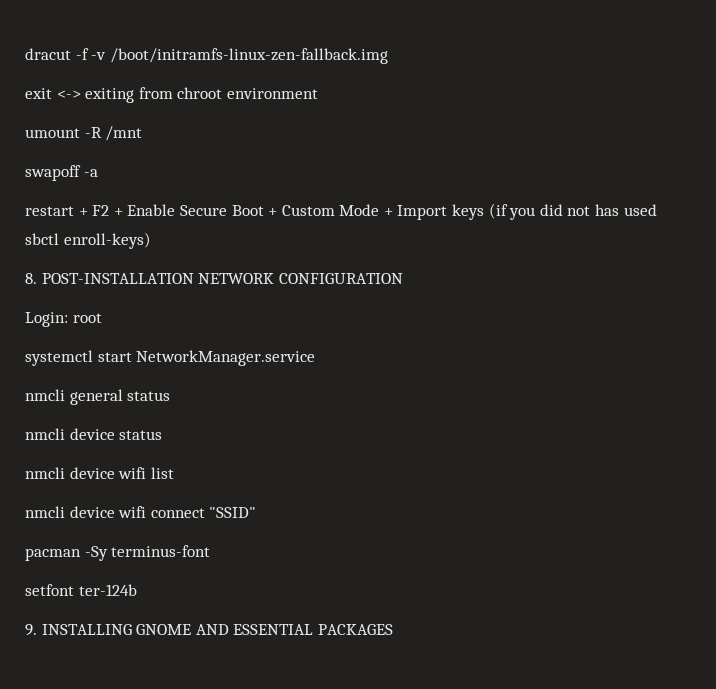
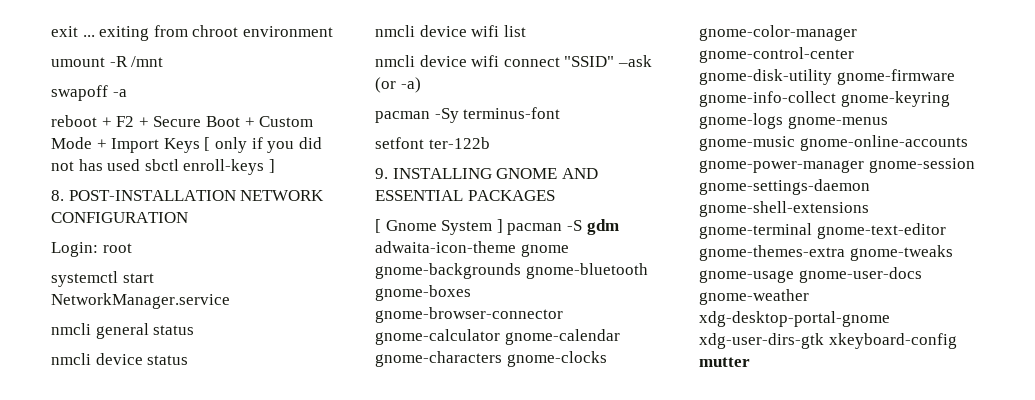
[25,48,388,64] [25,88,81,99] dracut -f -v /boot/initramfs-linux-zen-fallback.img // exit <-> -> [51,26,95,37] exit ...
[25,206,74,216] restart -> [51,115,97,127] reboot
[127,204,176,216] Enable -> (149, 122) none
[452,203,508,220] keys (if -> [163,137,263,153] Keys [ only if
[63,232,151,249] enroll-keys) -> [183,159,275,175] enroll-keys ]
(257, 512) none -> [617,55,652,67] [375,77,421,93] –ask (or -a)
[78,584,137,596] ter-124b -> [428,137,490,149] ter-122b
(393, 629) none -> [375,219,619,235] [375,241,569,257] [375,263,648,279] [375,285,471,301] [375,307,563,323] [375,329,620,345] [375,351,607,367] [699,25,857,41] [699,47,854,63] [699,69,955,85] [699,91,950,107] [699,113,888,129] [699,135,968,151] [699,158,975,173] [699,179,870,195] [699,201,869,217] [699,223,946,239] [699,245,953,261] [699,267,922,283] [699,289,809,305] [699,311,890,327] [699,333,957,349] [699,357,750,367] // [ Gnome System ] pacman -S gdm adwaita-icon-theme gnome gnome-backgrounds gnome-bluetooth gnome-boxes gnome-browser-connector gnome-calculator gnome-calendar gnome-characters gnome-clocks gnome-color-manager gnome-control-center gnome-disk-utility gnome-firmware gnome-info-collect gnome-keyring gnome-logs gnome-menus gnome-music gnome-online-accounts gnome-power-manager gnome-session gnome-settings-daemon gnome-shell-extensions gnome-terminal gnome-text-editor gnome-themes-extra gnome-tweaks gnome-usage gnome-user-docs gnome-weather xdg-desktop-portal-gnome xdg-user-dirs-gtk xkeyboard-config mutter

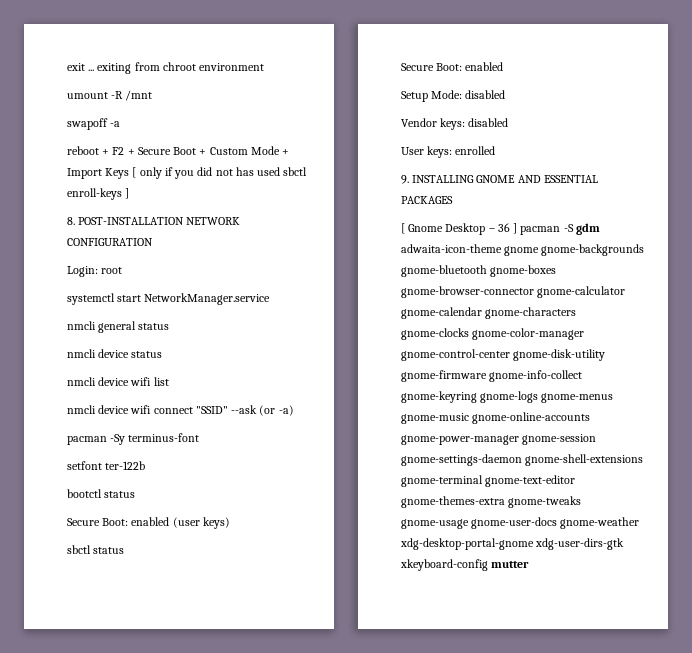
[617,55,652,67] –ask -> [231,405,258,414] --ask
(490, 143) none -> [67,489,136,498] [67,517,230,529] [67,545,125,554] [401,62,504,71] [401,90,506,102] [401,118,509,130] [401,146,496,158] // bootctl status // Secure Boot: enabled (user keys) // sbctl status // Secure Boot: enabled // Setup Mode: disabled // Vendor keys: disabled // User keys: enrolled
[441,220,493,235] System -> [445,223,510,235] Desktop – 36

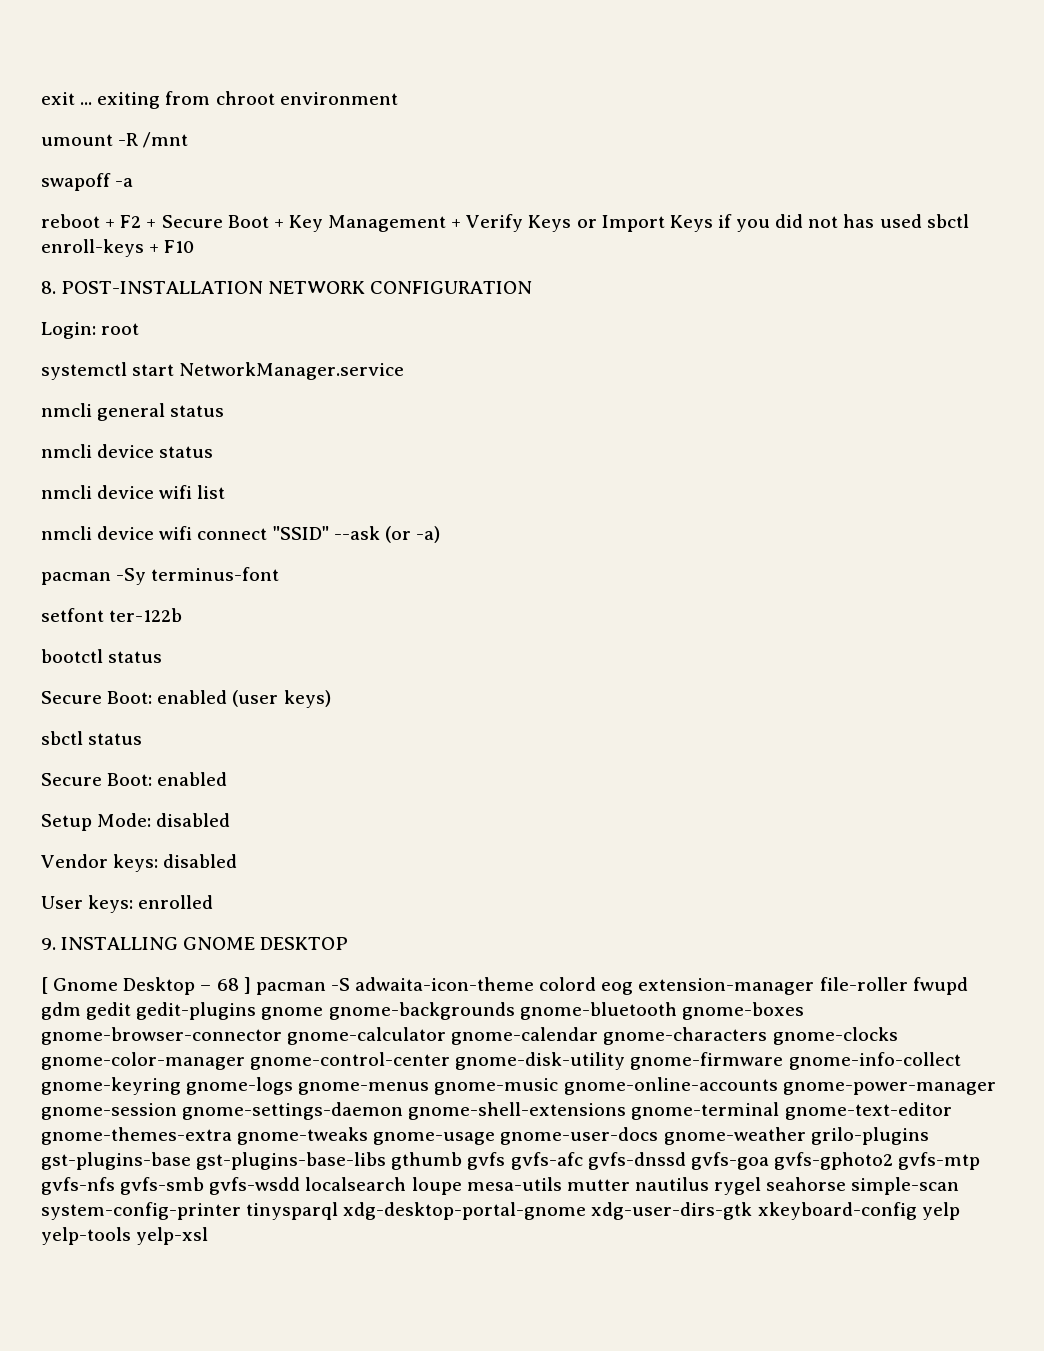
[209,146,290,155] [67,167,162,179] Custom Mode + Import Keys [ only -> [288,214,713,232] Key Management + Verify Keys or Import Keys
[125,188,130,199] ] -> [149,240,195,253] + F10
[517,175,598,183] [401,196,453,204] AND ESSENTIAL PACKAGES -> [260,937,349,950] DESKTOP
[497,223,510,232] 36 -> [216,978,239,991] 68
[575,223,600,235] [401,244,502,253] gdm adwaita-icon-theme -> [355,977,968,995] [41,1002,257,1020] adwaita-icon-theme colord eog extension-manager file-roller fwupd gdm gedit gedit-plugins
[400,538,625,550] [400,559,530,571] xdg-desktop-portal-gnome xdg-user-dirs-gtk xkeyboard-config mutter -> [810,1127,929,1145] [41,1152,981,1170] [41,1177,960,1195] [41,1202,960,1220] [41,1227,209,1245] grilo-plugins gst-plugins-base gst-plugins-base-libs gthumb gvfs gvfs-afc gvfs-dnssd gvfs-goa gvfs-gphoto2 gvfs-mtp gvfs-nfs gvfs-smb gvfs-wsdd localsearch loupe mesa-utils mutter nautilus rygel seahorse simple-scan system-config-printer tinysparql xdg-desktop-portal-gnome xdg-user-dirs-gtk xkeyboard-config yelp yelp-tools yelp-xsl

